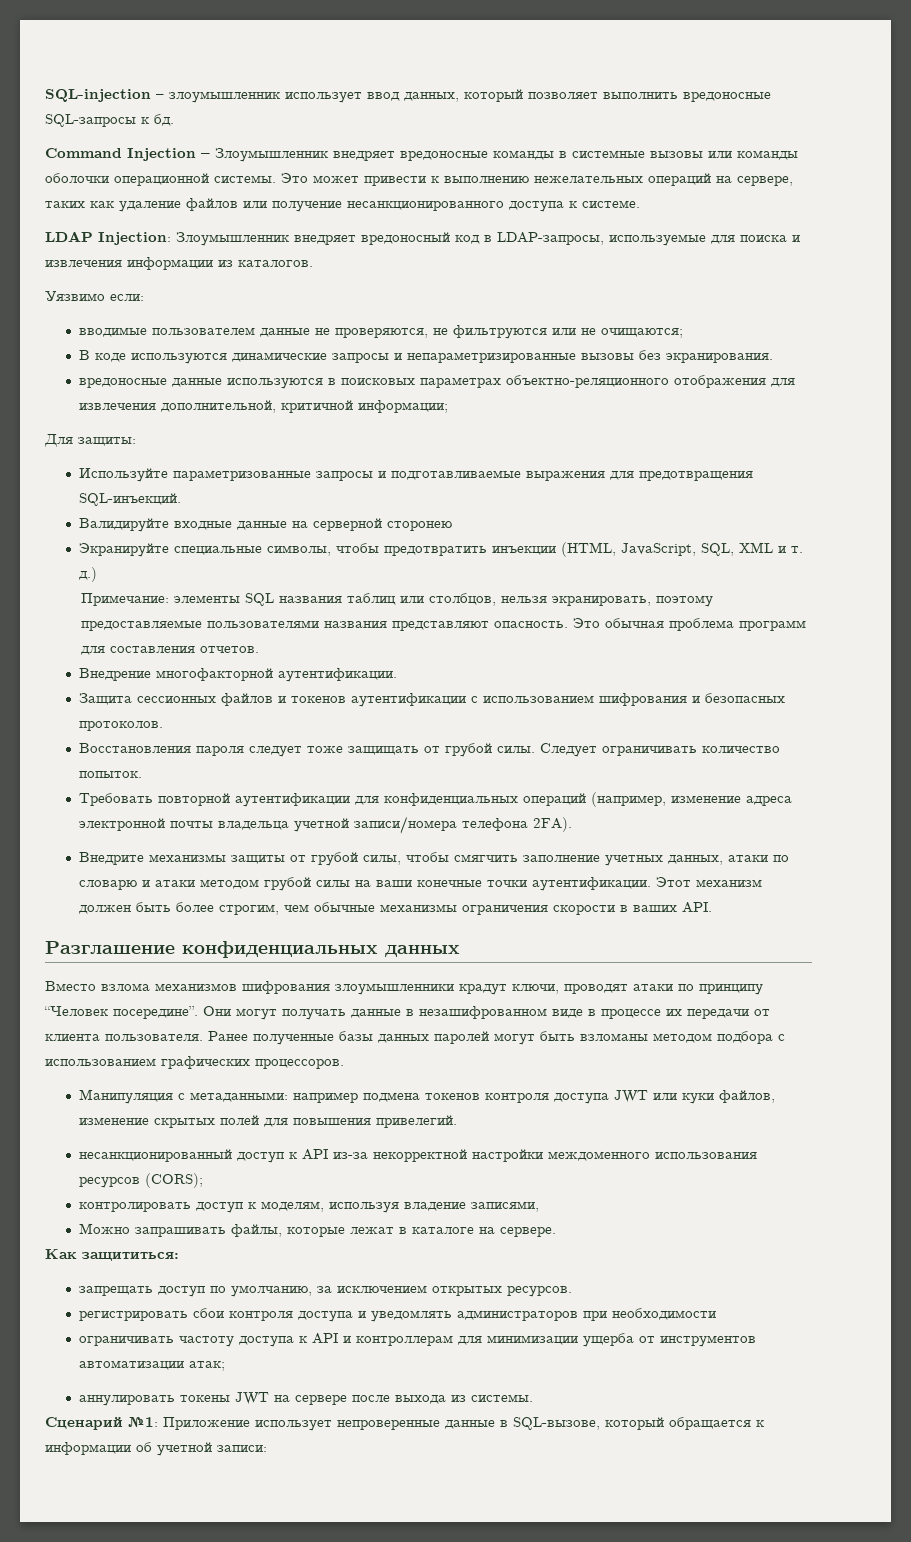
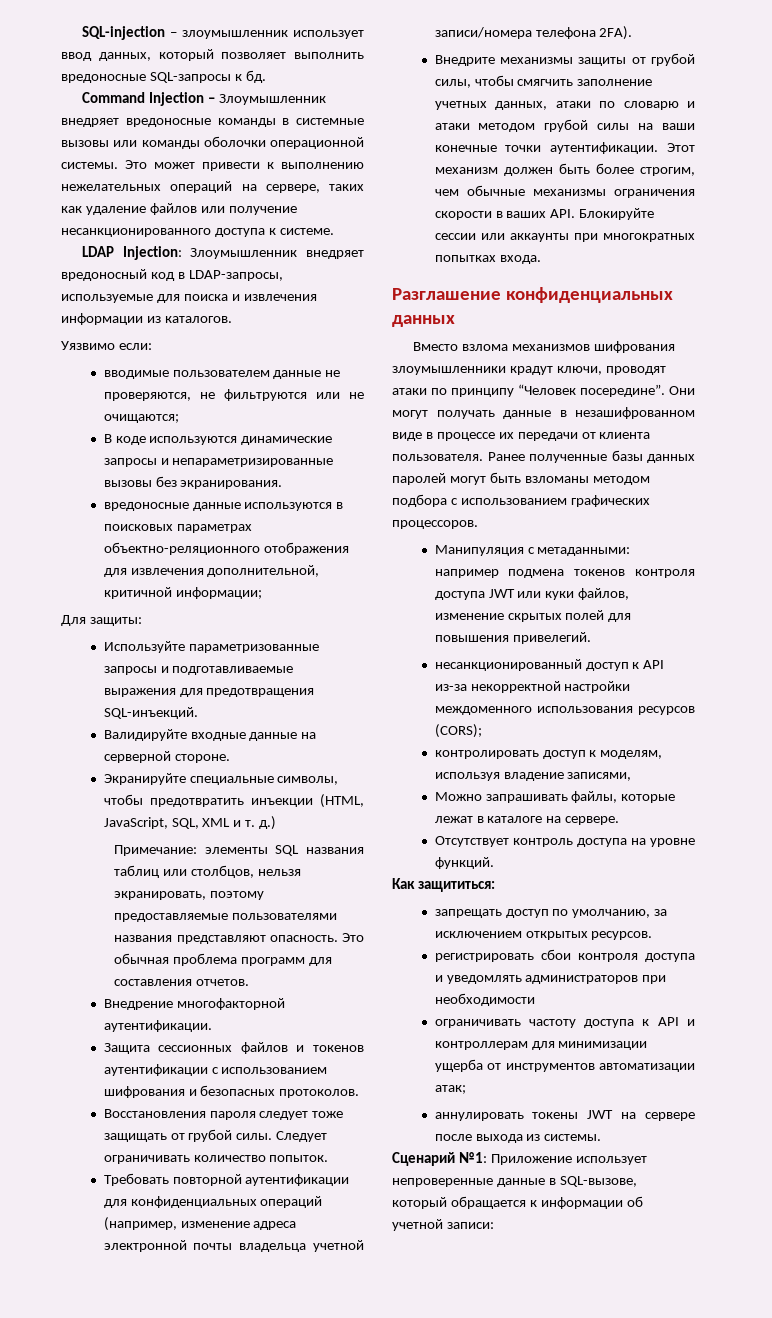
[386,521,452,531] сторонею -> [174,754,230,763] стороне.
(712, 907) none -> [579,208,655,220] [434,233,695,242] [434,255,541,264] Блокируйте сессии или аккаунты при многократных попытках входа.
(556, 1232) none -> [434,836,695,847] [434,857,494,869] // Отсутствует контроль доступа на уровне функций.

